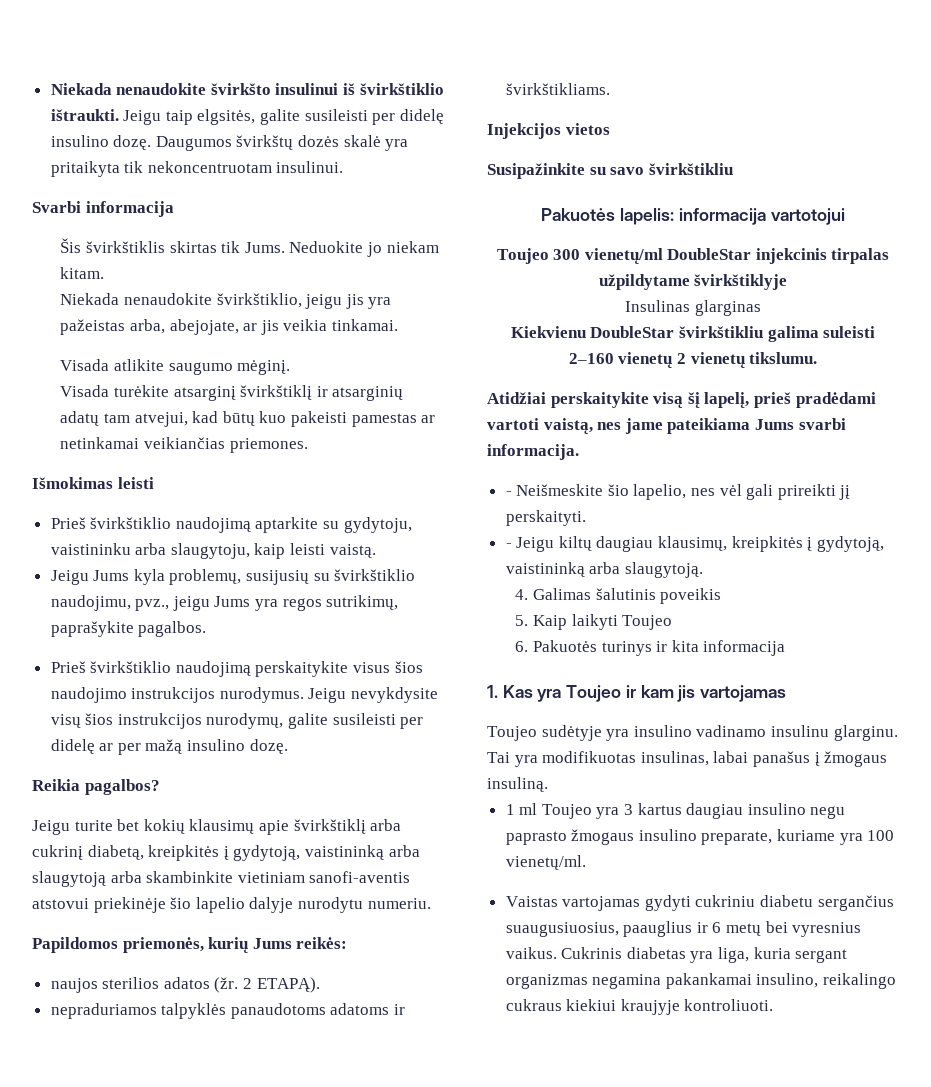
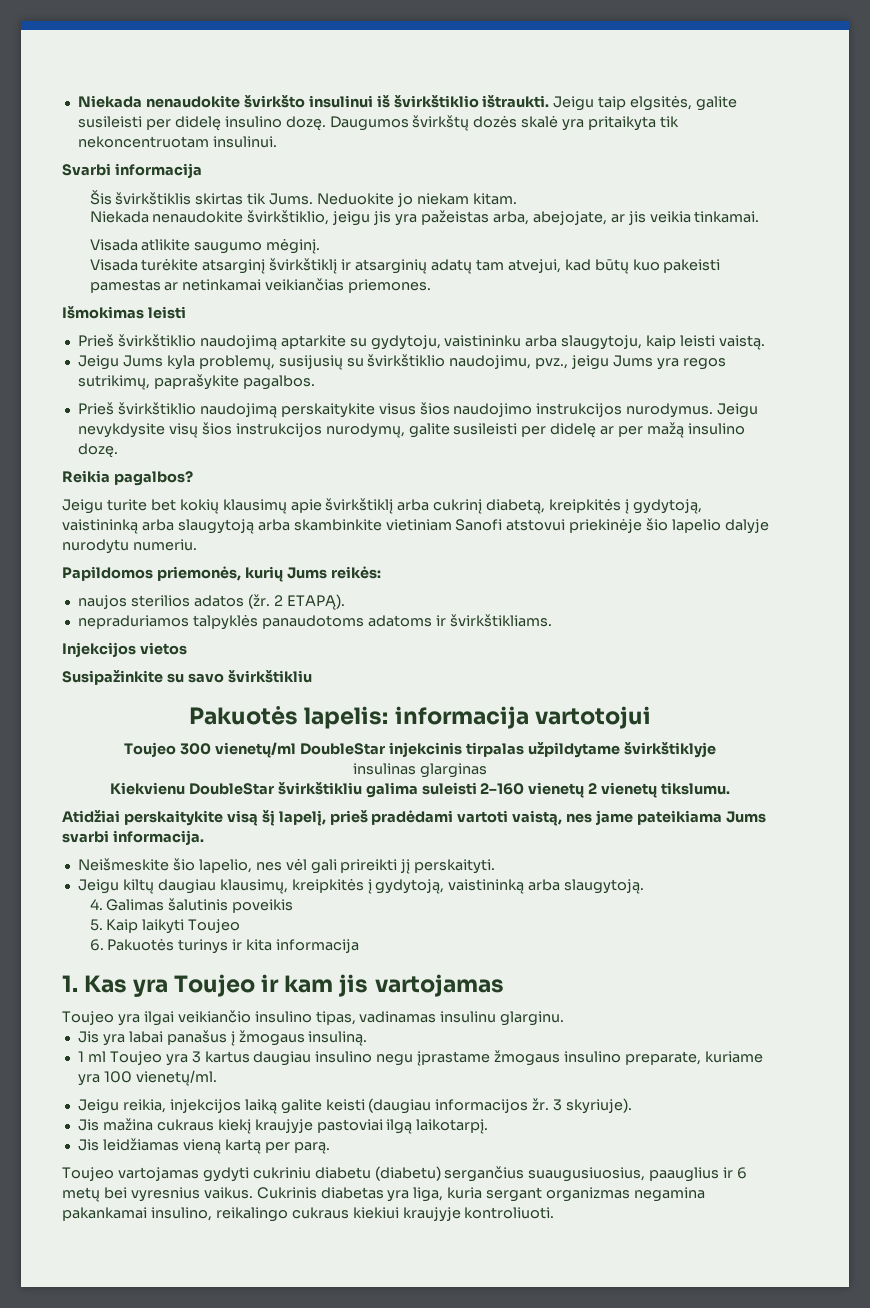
[309,871,411,883] sanofi-aventis -> [455,519,503,531] Sanofi
[625,300,691,312] Insulinas -> [353,763,417,775] insulinas
[505,491,512,496] - -> (204, 837) none
[505,543,512,548] - -> (496, 866) none
[541,725,898,741] [487,751,709,767] sudėtyje yra insulino vadinamo insulinu glarginu. Tai yra modifikuotas insulinas, -> [117,1010,565,1026] [77,1031,125,1046] yra ilgai veikiančio insulino tipas, vadinamas insulinu glarginu. // Jis yra
[505,831,567,845] paprasto -> [417,1051,491,1066] įprastame
[505,896,558,907] Vaistas -> [77,1098,633,1114] [77,1118,489,1134] [77,1138,330,1154] [62,1167,114,1181] Jeigu reikia, injekcijos laiką galite keisti (daugiau informacijos žr. 3 skyriuje). // Jis mažina cukraus kiekį kraujyje pastoviai ilgą laikotarpį. // Jis leidžiamas vieną kartą per parą. // Toujeo
(814, 901) none -> [374,1166,441,1181] (diabetu)

